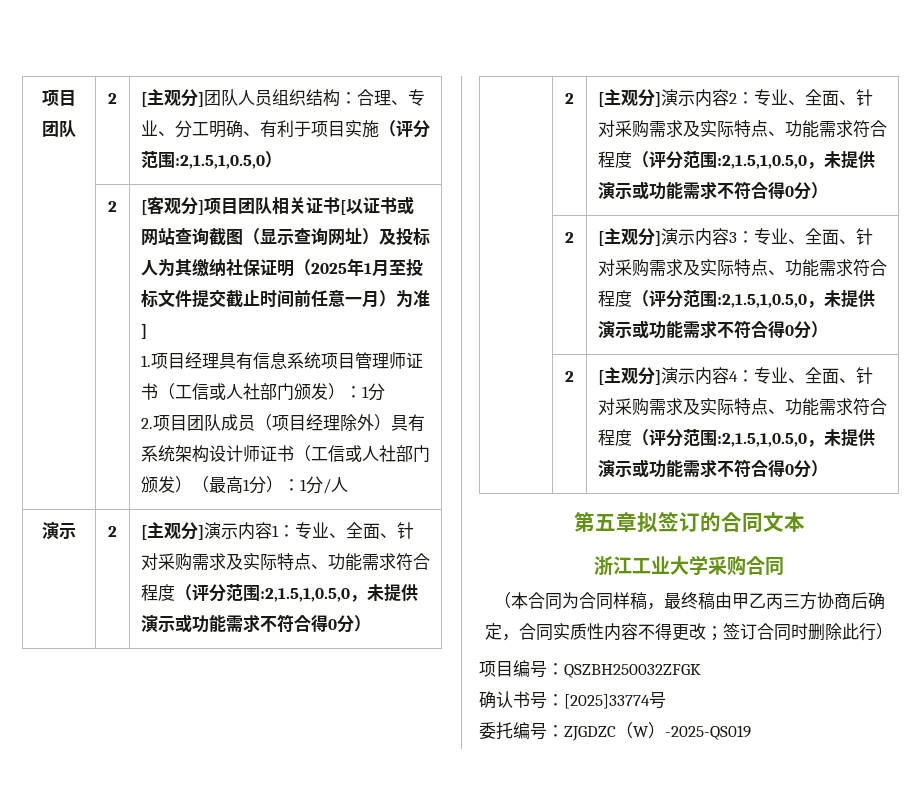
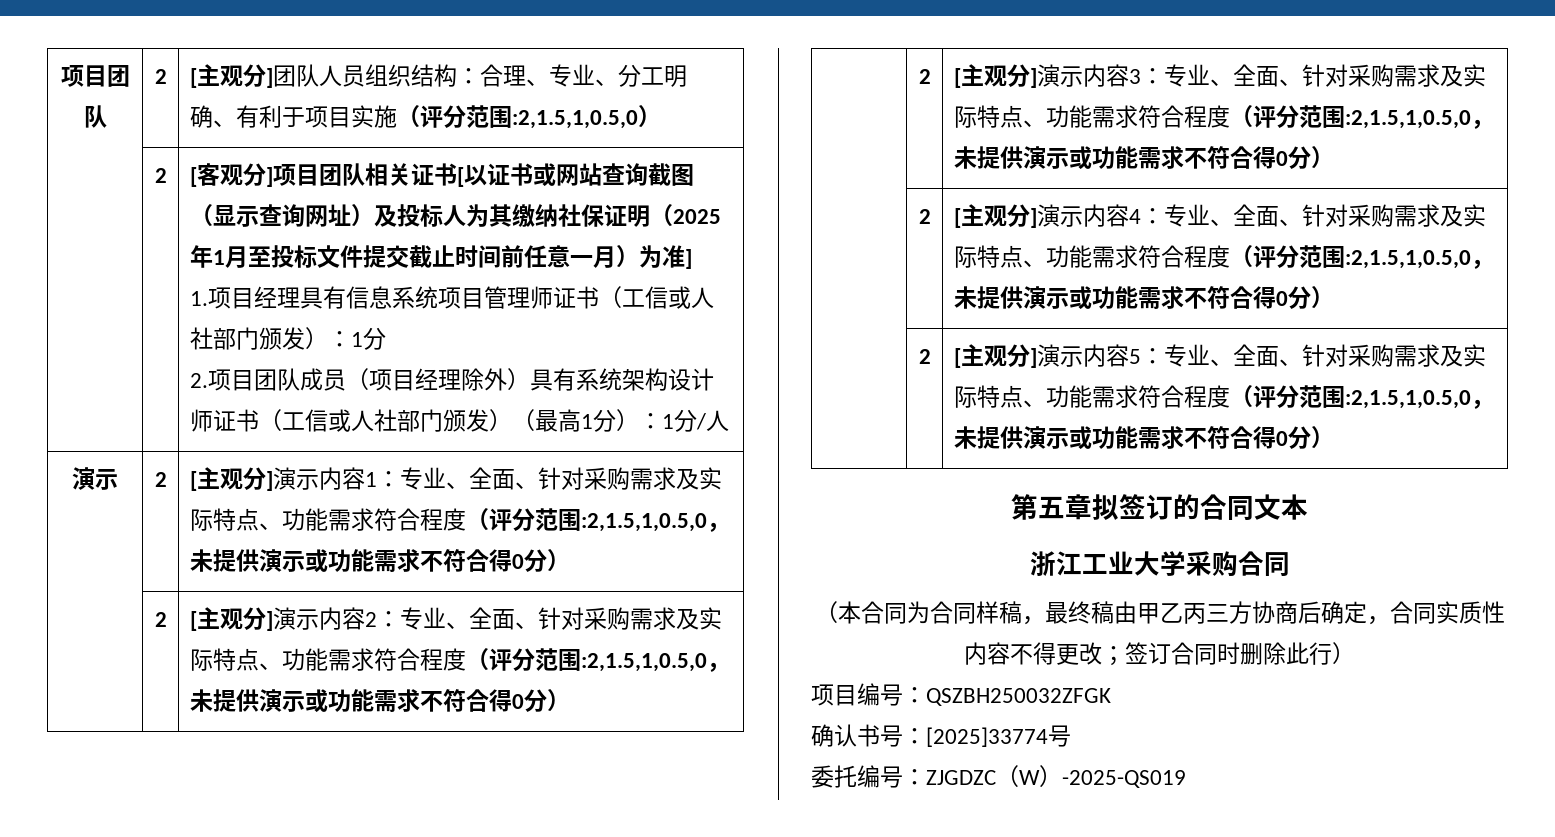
(828, 468) none -> [918,349,931,364] [953,344,1486,368] [953,385,1494,409] [953,426,1334,450] // | 2 | [主观分]演示内容5：专业、全面、针对采购需求及实际特点、功能需求符合程度（评分范围:2,1.5,1,0.5,0，未提供演示或功能需求不符合得0分）

